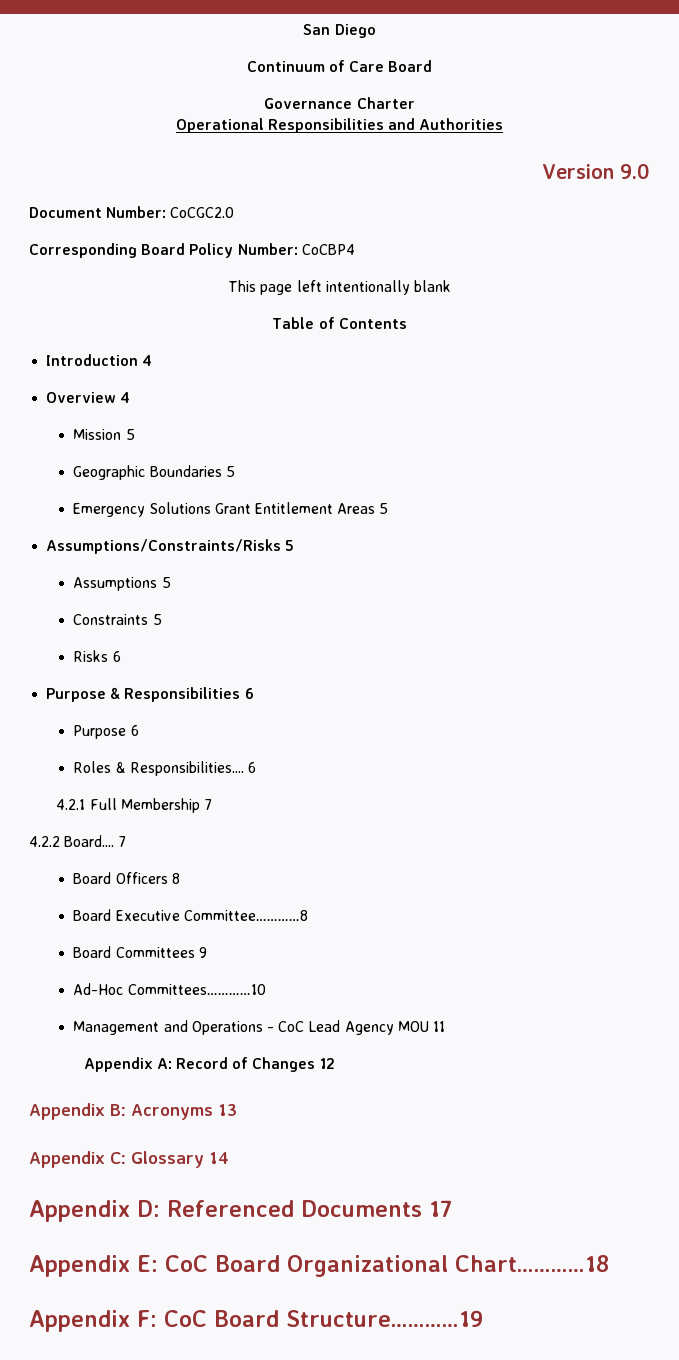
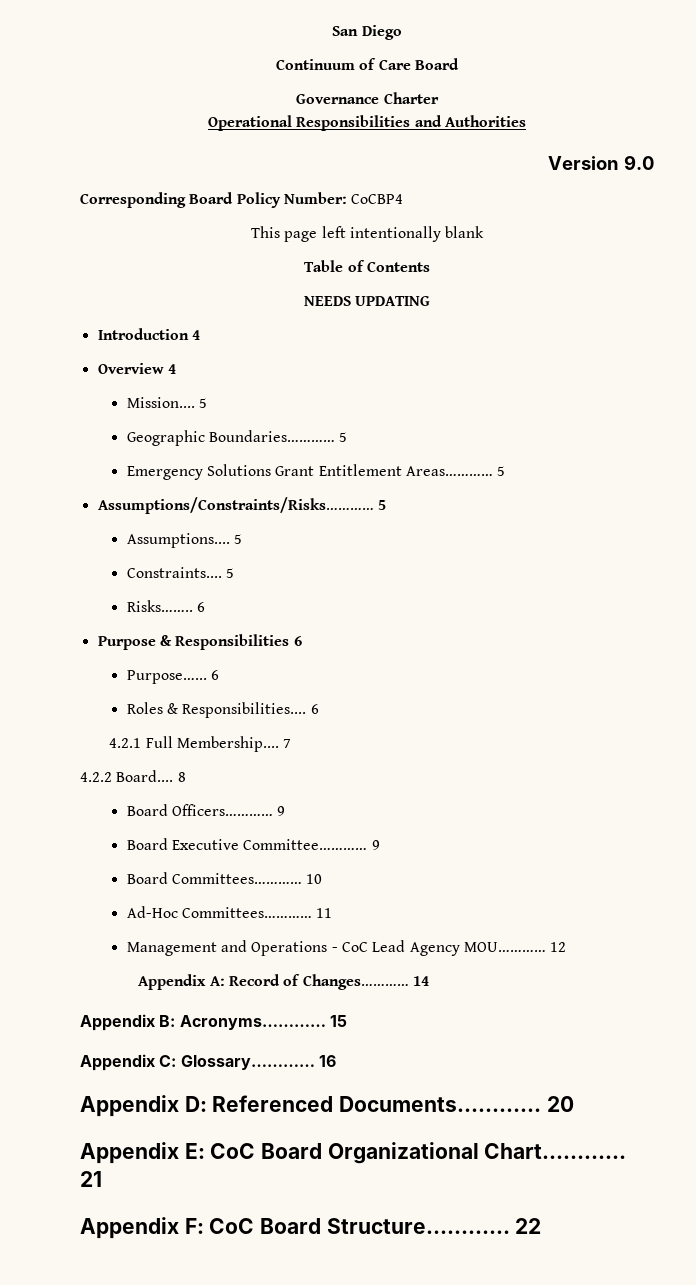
[29,206,235,218] // Document Number: CoCGC2.0 -> (654, 162) none
(407, 323) none -> [303,296,431,306] // NEEDS UPDATING
[73,429,122,440] Mission -> [126,397,195,408] Mission....
[149,465,222,477] Boundaries -> [209,430,336,442] Boundaries…………
[337,503,389,514] [46,539,295,554] [73,577,171,591] [73,614,162,625] [73,650,109,662] Areas 5 // Assumptions/Constraints/Risks 5 // Assumptions 5 // Constraints 5 // Risks -> [406,466,506,476] [97,497,386,514] [126,533,243,548] [126,567,235,578] [126,600,193,612] Areas………… 5 // Assumptions/Constraints/Risks………… 5 // Assumptions.... 5 // Constraints.... 5 // Risks……..
[73,725,127,739] Purpose -> [126,670,207,684] Purpose…...
[120,798,200,813] Membership -> [176,736,279,752] Membership....
[118,836,127,847] [73,872,168,884] 7 // Board Officers -> (174, 776) none
[115,910,308,921] [73,946,207,958] Executive Committee…………8 // Board Committees 9 -> [172,804,286,816] [126,838,380,850] [126,872,323,884] Officers………… 9 // Board Executive Committee………… 9 // Board Committees………… 10
[127,984,266,995] Committees…………10 -> [182,907,333,918] Committees………… 11
[397,1021,445,1032] MOU 11 -> [464,942,567,952] MOU………… 12
[252,1057,335,1072] Changes 12 -> [302,974,430,990] Changes………… 14
[131,1104,237,1120] Acronyms 13 -> [179,1015,347,1030] Acronyms………… 15
[131,1151,229,1168] Glossary 14 -> [180,1055,336,1070] Glossary………… 16
[301,1200,452,1217] Documents 17 -> [339,1096,574,1112] Documents………… 20
[455,1255,609,1272] Chart…………18 -> [484,1143,627,1159] [80,1171,102,1187] Chart………… 21
[286,1310,483,1327] Structure…………19 -> [326,1218,542,1234] Structure………… 22

